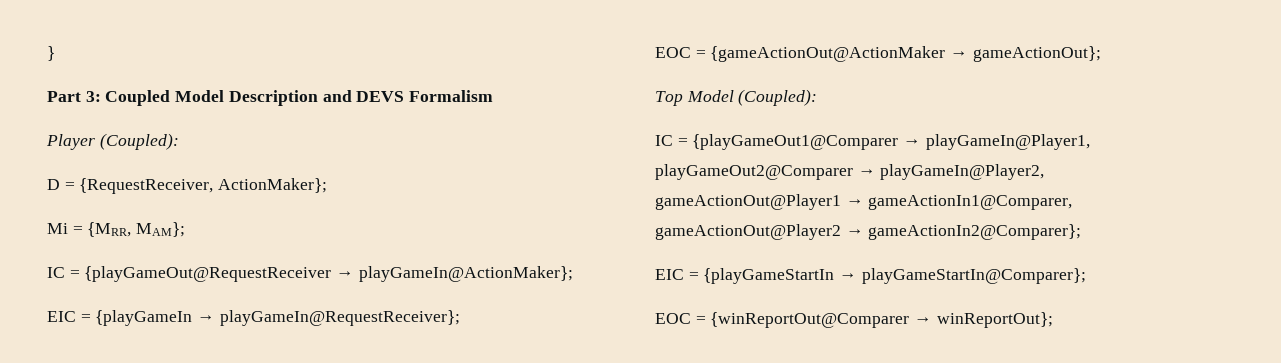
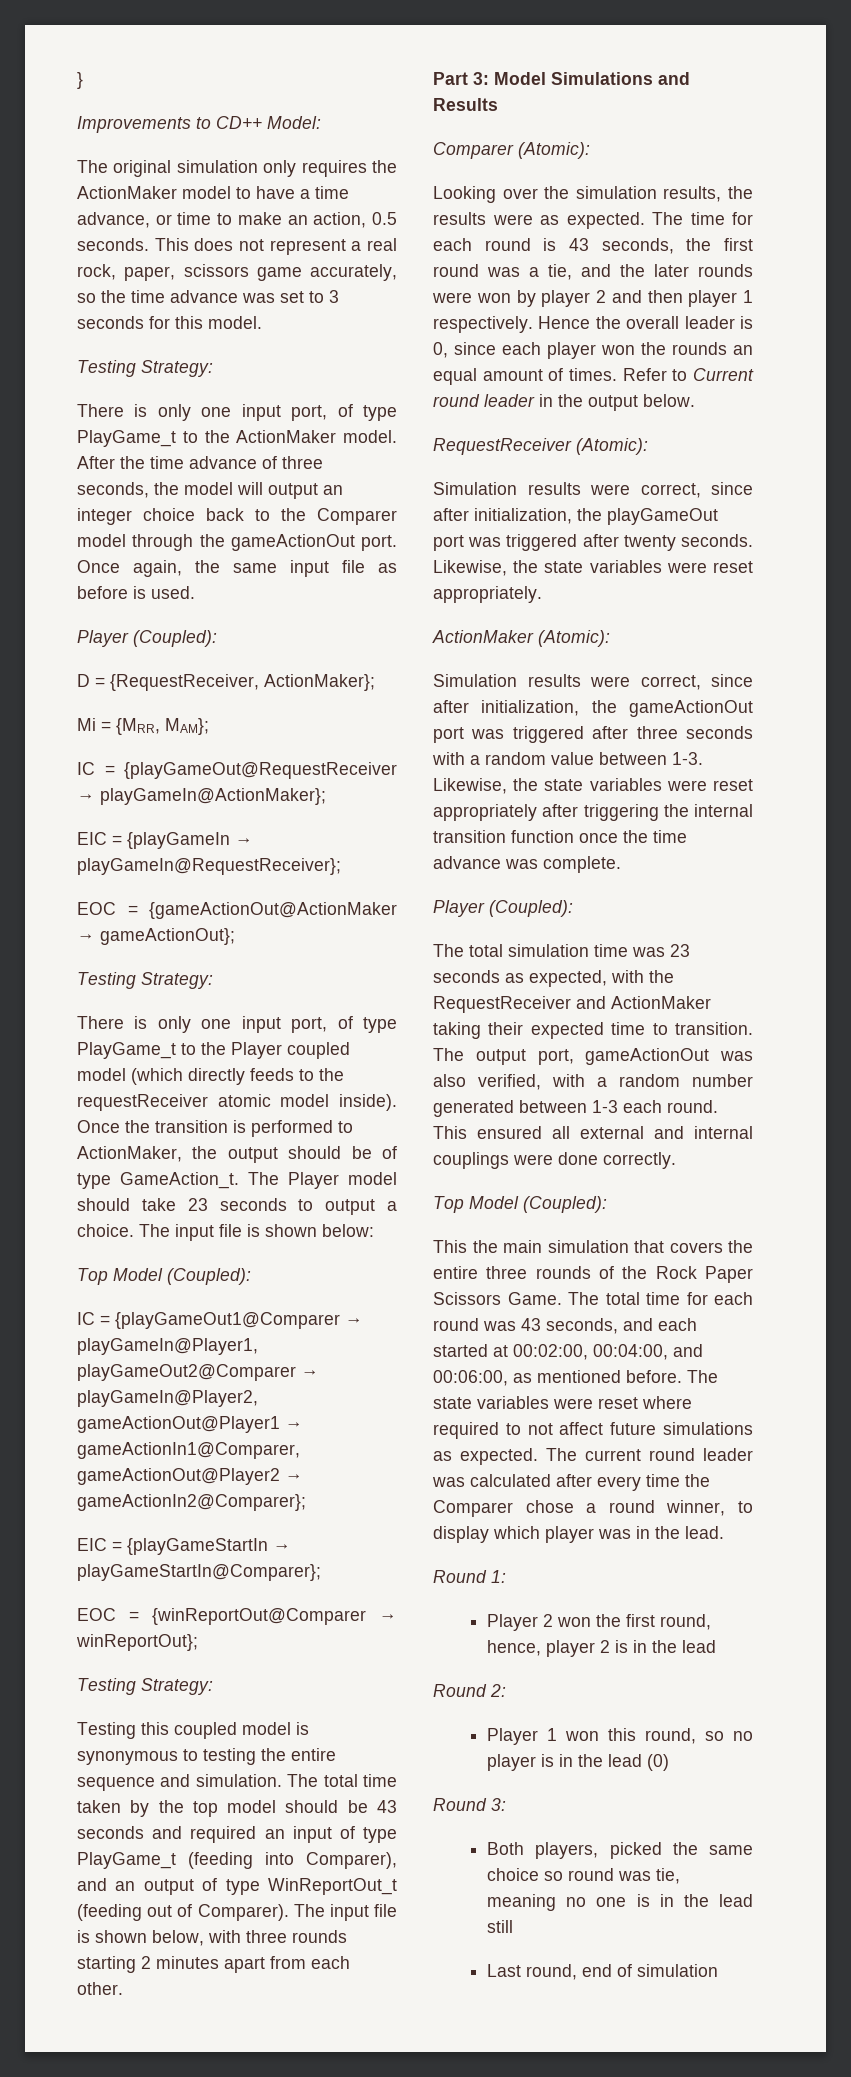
[47,90,494,106] Part 3: Coupled Model Description and DEVS Formalism -> [77,116,321,133] [77,160,397,177] [77,186,349,199] [77,212,398,228] [77,238,397,255] [77,264,397,281] [77,290,339,303] [77,316,262,329] [77,360,213,377] [77,404,397,421] [77,430,397,447] [77,456,323,469] [77,482,343,499] [77,508,397,525] [77,534,397,551] [77,560,397,577] [77,586,195,599] Improvements to CD++ Model: // The original simulation only requires the ActionMaker model to have a time advance, or time to make an action, 0.5 seconds. This does not represent a real rock, paper, scissors game accurately, so the time advance was set to 3 seconds for this model. // Testing Strategy: // There is only one input port, of type PlayGame_t to the ActionMaker model. After the time advance of three seconds, the model will output an integer choice back to the Comparer model through the gameActionOut port. Once again, the same input file as before is used.
(1101, 54) none -> [77,972,213,989] [77,1016,397,1033] [77,1042,350,1059] [77,1068,344,1085] [77,1094,397,1111] [77,1120,353,1137] [77,1146,397,1163] [77,1172,397,1189] [77,1198,397,1215] [77,1224,374,1241] // Testing Strategy: // There is only one input port, of type PlayGame_t to the Player coupled model (which directly feeds to the requestReceiver atomic model inside). Once the transition is performed to ActionMaker, the output should be of type GameAction_t. The Player model should take 23 seconds to output a choice. The input file is shown below:
(1053, 320) none -> [77,1678,213,1695] [77,1722,309,1739] [77,1748,336,1765] [77,1774,397,1791] [77,1800,397,1817] [77,1826,397,1843] [77,1852,397,1869] [77,1878,397,1895] [77,1904,397,1921] [77,1930,347,1946] [77,1956,350,1973] [77,1982,123,1995] [433,72,690,85] [433,98,498,111] [433,142,590,159] [433,186,753,203] [433,212,753,229] [433,238,753,254] [433,264,753,280] [432,290,753,307] [433,316,753,333] [433,342,753,359] [433,368,754,385] [433,394,695,411] [433,438,648,455] [433,482,753,498] [433,508,718,525] [433,534,753,551] [433,560,753,576] [433,586,542,603] [432,630,610,647] [433,674,753,690] [433,700,753,717] [433,726,753,743] [432,752,703,765] [433,778,753,794] [433,804,753,821] [433,830,687,843] [433,856,621,873] [433,900,573,917] [433,944,690,957] [433,970,674,987] [433,996,711,1013] [433,1022,753,1039] [433,1048,753,1065] [433,1074,753,1090] [433,1100,718,1117] [433,1126,753,1139] [433,1152,676,1169] [433,1196,607,1213] [433,1240,753,1253] [433,1266,753,1283] [433,1292,753,1305] [433,1318,697,1334] [433,1344,703,1360] [433,1370,718,1386] [433,1396,692,1409] [433,1422,753,1439] [433,1448,753,1465] [432,1474,710,1491] [433,1500,753,1517] [433,1526,724,1543] [433,1570,506,1583] [487,1614,712,1631] [487,1640,717,1657] [433,1684,506,1697] [487,1728,753,1745] [487,1754,670,1771] [433,1798,506,1811] [487,1842,753,1859] [487,1868,681,1884] [487,1894,753,1911] [487,1920,514,1933] [487,1964,719,1980] // Testing Strategy: // Testing this coupled model is synonymous to testing the entire sequence and simulation. The total time taken by the top model should be 43 seconds and required an input of type PlayGame_t (feeding into Comparer), and an output of type WinReportOut_t (feeding out of Comparer). The input file is shown below, with three rounds starting 2 minutes apart from each other. // Part 3: Model Simulations and Results // Comparer (Atomic): // Looking over the simulation results, the results were as expected. The time for each round is 43 seconds, the first round was a tie, and the later rounds were won by player 2 and then player 1 respectively. Hence the overall leader is 0, since each player won the rounds an equal amount of times. Refer to Current round leader in the output below. // RequestReceiver (Atomic): // Simulation results were correct, since after initialization, the playGameOut port was triggered after twenty seconds. Likewise, the state variables were reset appropriately. // ActionMaker (Atomic): // Simulation results were correct, since after initialization, the gameActionOut port was triggered after three seconds with a random value between 1-3. Likewise, the state variables were reset appropriately after triggering the internal transition function once the time advance was complete. // Player (Coupled): // The total simulation time was 23 seconds as expected, with the RequestReceiver and ActionMaker taking their expected time to transition. The output port, gameActionOut was also verified, with a random number generated between 1-3 each round. This ensured all external and internal couplings were done correctly. // Top Model (Coupled): // This the main simulation that covers the entire three rounds of the Rock Paper Scissors Game. The total time for each round was 43 seconds, and each started at 00:02:00, 00:04:00, and 00:06:00, as mentioned before. The state variables were reset where required to not affect future simulations as expected. The current round leader was calculated after every time the Comparer chose a round winner, to display which player was in the lead. // Round 1: // Player 2 won the first round, hence, player 2 is in the lead // Round 2: // Player 1 won this round, so no player is in the lead (0) // Round 3: // Both players, picked the same choice so round was tie, meaning no one is in the lead still // Last round, end of simulation

